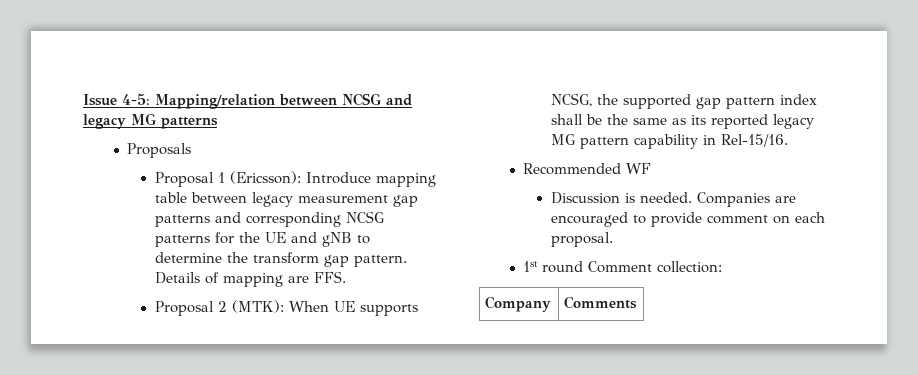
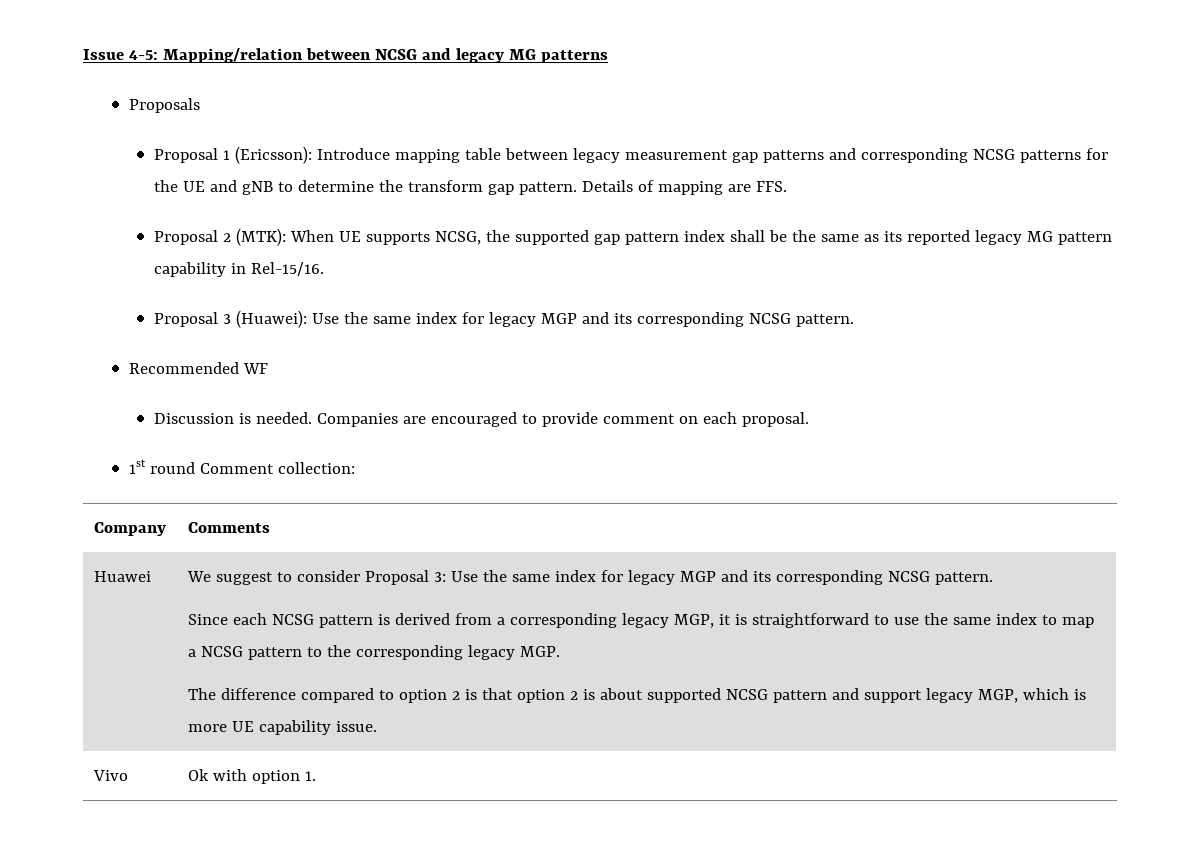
(788, 140) none -> [153,310,854,328] // Proposal 3 (Huawei): Use the same index for legacy MGP and its corresponding NCSG pattern.
(638, 302) none -> [93,571,151,582] [186,570,993,585] [187,613,1094,628] [187,645,560,660] [187,688,1086,703] [187,720,377,735] [92,770,128,781] [187,769,316,784] // Huawei | We suggest to consider Proposal 3: Use the same index for legacy MGP and its corresponding NCSG pattern. // Since each NCSG pattern is derived from a corresponding legacy MGP, it is straightforward to use the same index to map a NCSG pattern to the corresponding legacy MGP. // The difference compared to option 2 is that option 2 is about supported NCSG pattern and support legacy MGP, which is more UE capability issue. // Vivo | Ok with option 1.

